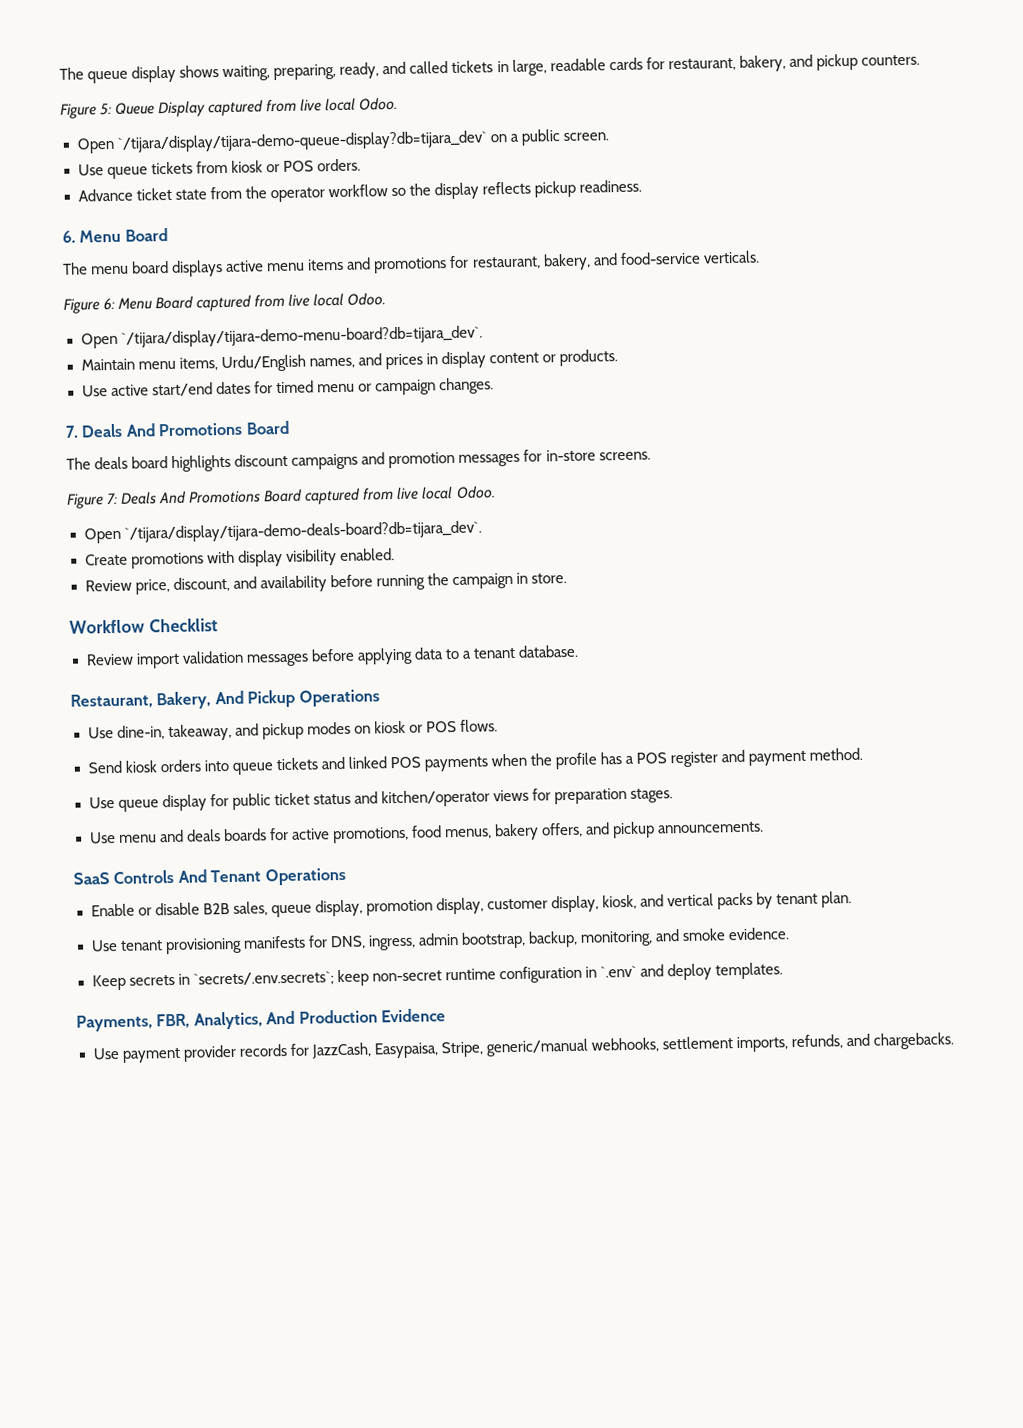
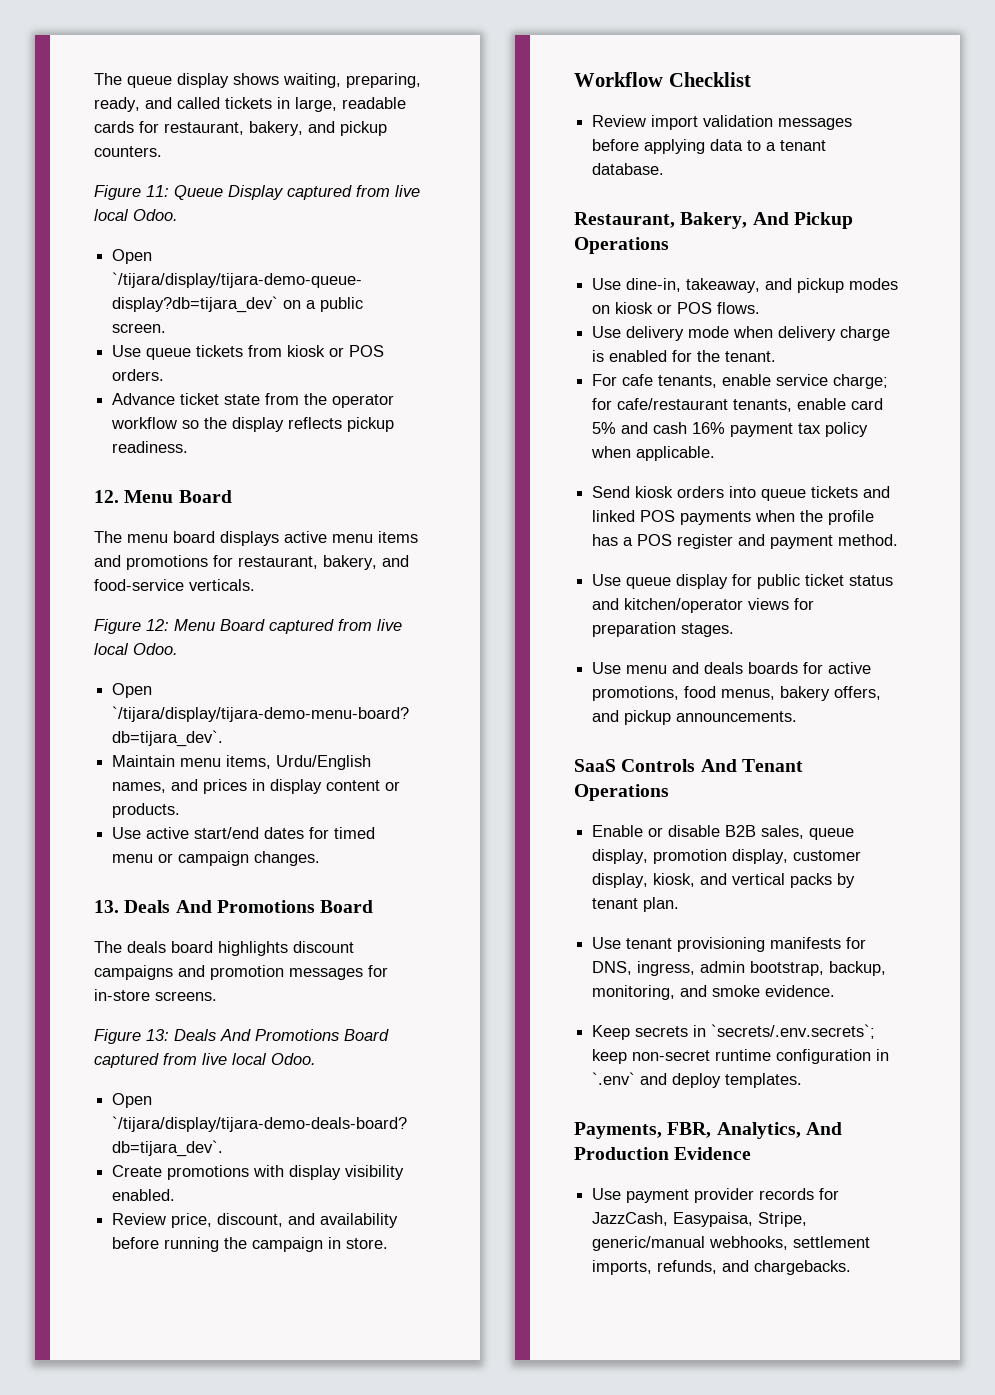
[100,102,113,116] 5: -> [146,185,169,197] 11:
[62,230,76,243] 6. -> [94,490,119,503] 12.
[103,297,116,311] 6: -> [146,619,169,631] 12:
[65,425,79,438] 7. -> [94,900,119,913] 13.
[107,492,119,505] 7: -> [146,1029,169,1041] 13:
(499, 725) none -> [592,326,891,341] [592,350,777,362] [592,374,889,389] [592,398,884,412] [592,422,869,437] [591,446,716,461] // Use delivery mode when delivery charge is enabled for the tenant. // For cafe tenants, enable service charge; for cafe/restaurant tenants, enable card 5% and cash 16% payment tax policy when applicable.

